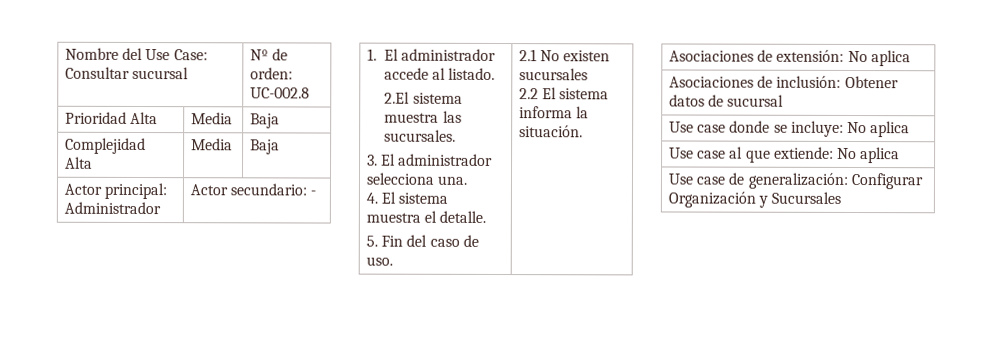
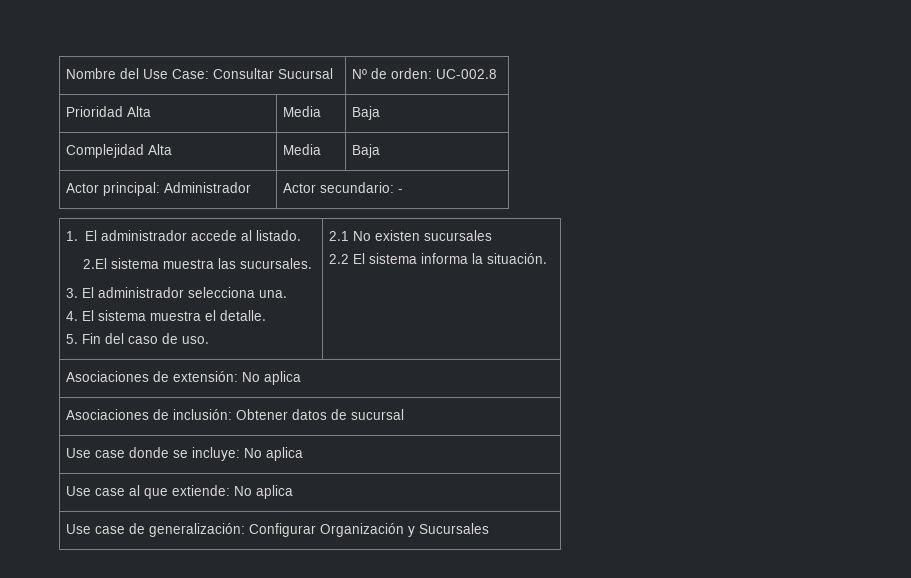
[132,66,190,80] sucursal -> [278,68,334,79] Sucursal

